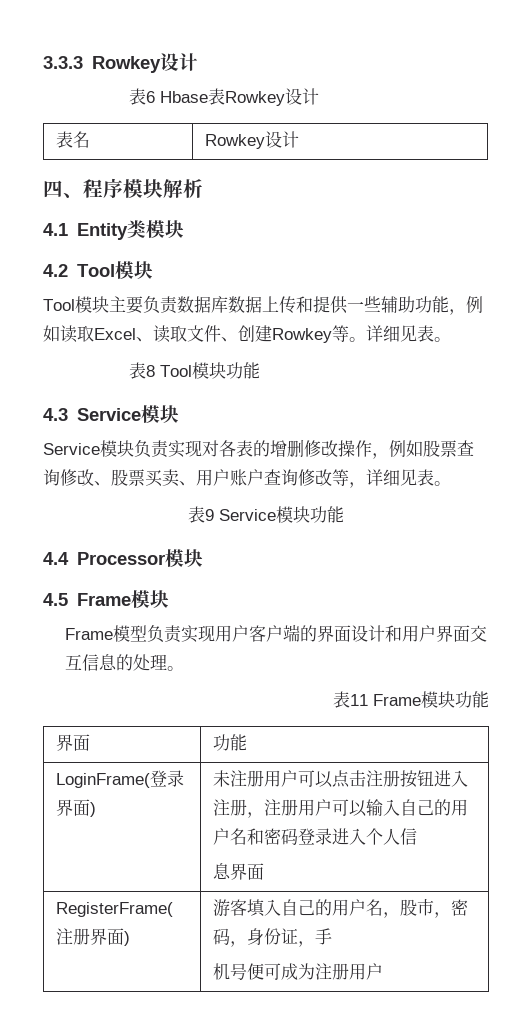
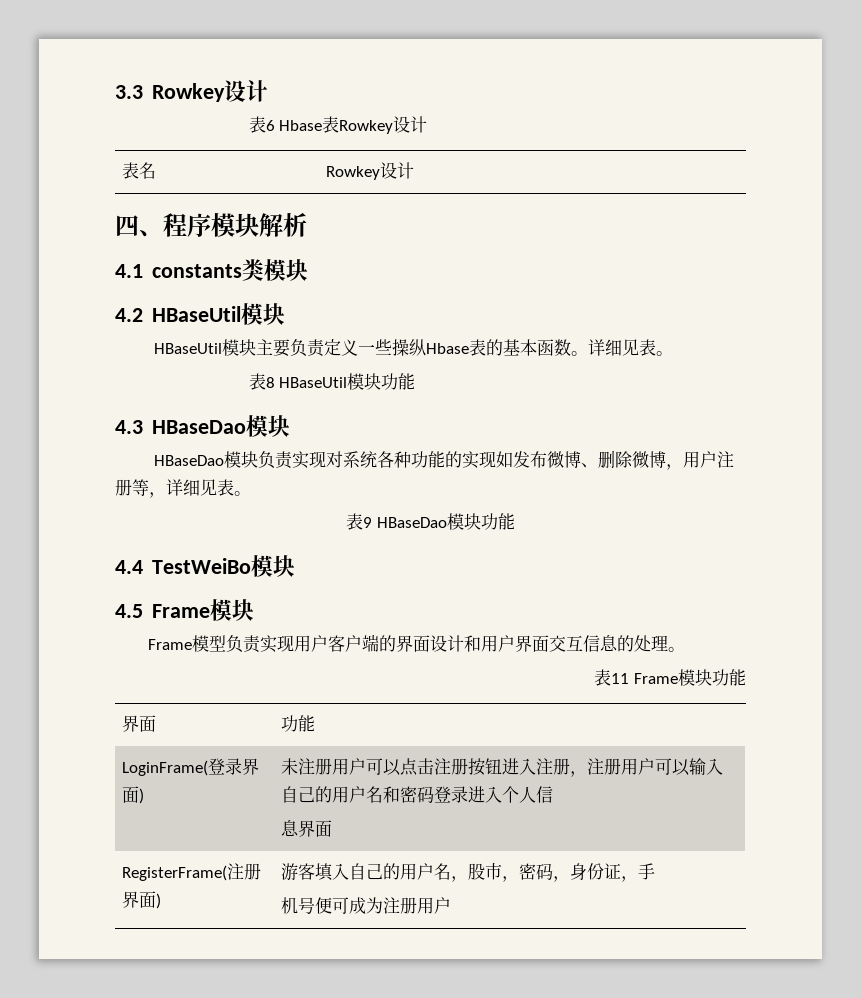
[43,56,83,69] 3.3.3 -> [115,85,143,99] 3.3
[76,223,128,240] Entity -> [151,264,242,278] constants
[76,261,153,279] [43,299,75,311] Tool模块 // Tool -> [151,303,285,325] [154,343,223,354] HBaseUtil模块 // HBaseUtil
[177,296,483,315] [43,325,349,343] 数据库数据上传和提供一些辅助功能，例如读取Excel、读取文件、创建Rowkey等 -> [324,339,572,356] 定义一些操纵Hbase表的基本函数
[160,365,193,377] Tool -> [279,377,348,388] HBaseUtil
[76,405,179,423] [43,443,100,455] Service模块 // Service -> [151,415,290,437] [154,455,225,466] HBaseDao模块 // HBaseDao
[219,439,474,459] [43,469,332,487] 各表的增删修改操作，例如股票查询修改、股票买卖、用户账户查询修改 -> [343,450,735,470] [115,479,132,496] 系统各种功能的实现如发布微博、删除微博，用户注册
[219,509,276,521] Service -> [376,517,447,528] HBaseDao
[76,552,165,565] Processor -> [151,558,251,574] TestWeiBo

